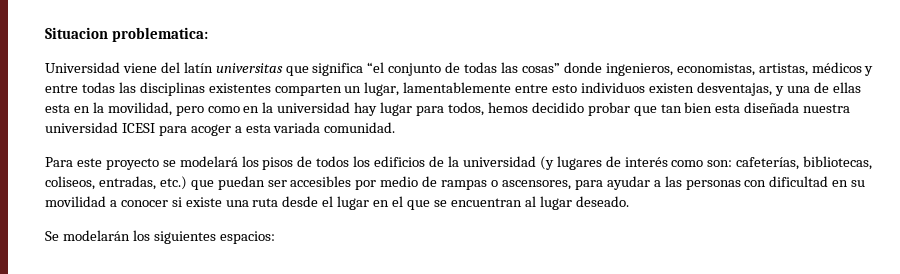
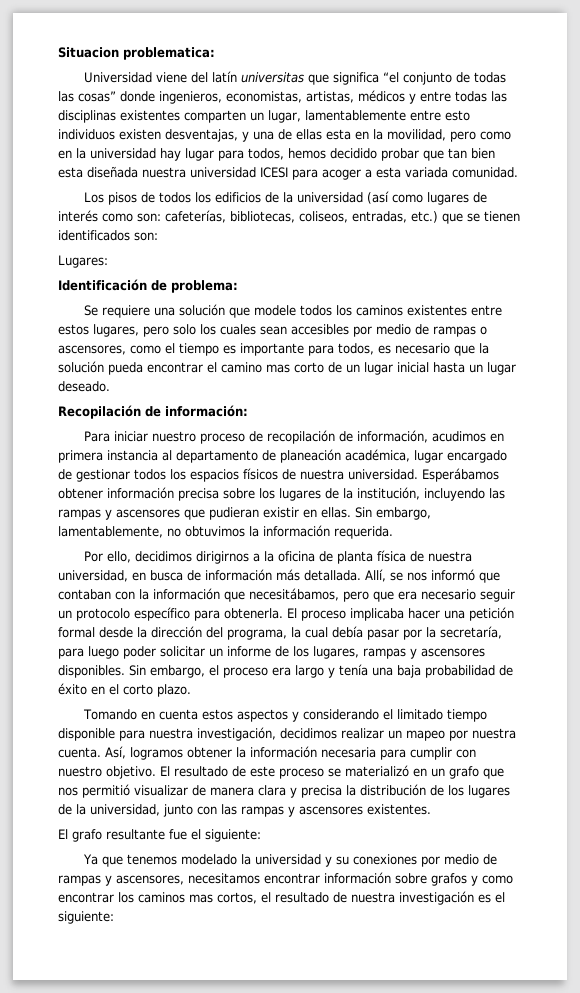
[45,156,259,170] Para este proyecto se modelará los -> [83,192,104,203] Los
[539,156,554,170] (y -> [366,191,423,204] (así como
[217,176,287,190] puedan ser -> [467,211,520,222] [58,230,158,241] [58,255,108,268] [58,279,238,293] [83,304,502,318] [58,324,287,337] se tienen identificados son: // Lugares: // Identificación de problema: // Se requiere una solución que modele todos los caminos existentes entre estos lugares, pero solo los cuales sean
[574,176,866,190] [45,196,629,210] [45,230,275,244] para ayudar a las personas con dificultad en su movilidad a conocer si existe una ruta desde el lugar en el que se encuentran al lugar deseado. // Se modelarán los siguientes espacios: -> [130,343,489,356] [58,361,516,375] [58,381,110,392] [58,405,248,419] [83,430,504,444] [58,449,507,463] [58,468,499,482] [58,487,505,501] [58,507,431,520] [58,525,393,539] [83,550,472,564] [58,569,500,583] [58,588,515,602] [58,607,514,621] [58,626,502,640] [58,646,485,659] [58,664,513,678] [58,683,191,697] [82,709,487,722] [58,727,516,741] [58,746,476,760] [58,765,504,779] [58,784,510,798] [58,804,431,817] [58,829,261,842] [82,854,497,867] [58,872,513,886] [58,891,505,905] [58,911,114,924] como el tiempo es importante para todos, es necesario que la solución pueda encontrar el camino mas corto de un lugar inicial hasta un lugar deseado. // Recopilación de información: // Para iniciar nuestro proceso de recopilación de información, acudimos en primera instancia al departamento de planeación académica, lugar encargado de gestionar todos los espacios físicos de nuestra universidad. Esperábamos obtener información precisa sobre los lugares de la institución, incluyendo las rampas y ascensores que pudieran existir en ellas. Sin embargo, lamentablemente, no obtuvimos la información requerida. // Por ello, decidimos dirigirnos a la oficina de planta física de nuestra universidad, en busca de información más detallada. Allí, se nos informó que contaban con la información que necesitábamos, pero que era necesario seguir un protocolo específico para obtenerla. El proceso implicaba hacer una petición formal desde la dirección del programa, la cual debía pasar por la secretaría, para luego poder solicitar un informe de los lugares, rampas y ascensores disponibles. Sin embargo, el proceso era largo y tenía una baja probabilidad de éxito en el corto plazo. // Tomando en cuenta estos aspectos y considerando el limitado tiempo disponible para nuestra investigación, decidimos realizar un mapeo por nuestra cuenta. Así, logramos obtener la información necesaria para cumplir con nuestro objetivo. El resultado de este proceso se materializó en un grafo que nos permitió visualizar de manera clara y precisa la distribución de los lugares de la universidad, junto con las rampas y ascensores existentes. // El grafo resultante fue el siguiente: // Ya que tenemos modelado la universidad y su conexiones por medio de rampas y ascensores, necesitamos encontrar información sobre grafos y como encontrar los caminos mas cortos, el resultado de nuestra investigación es el siguiente:

